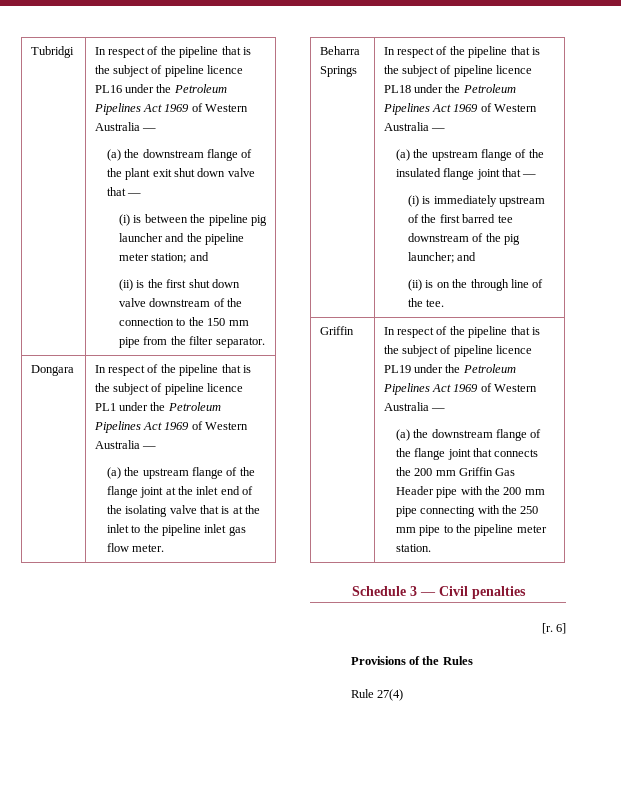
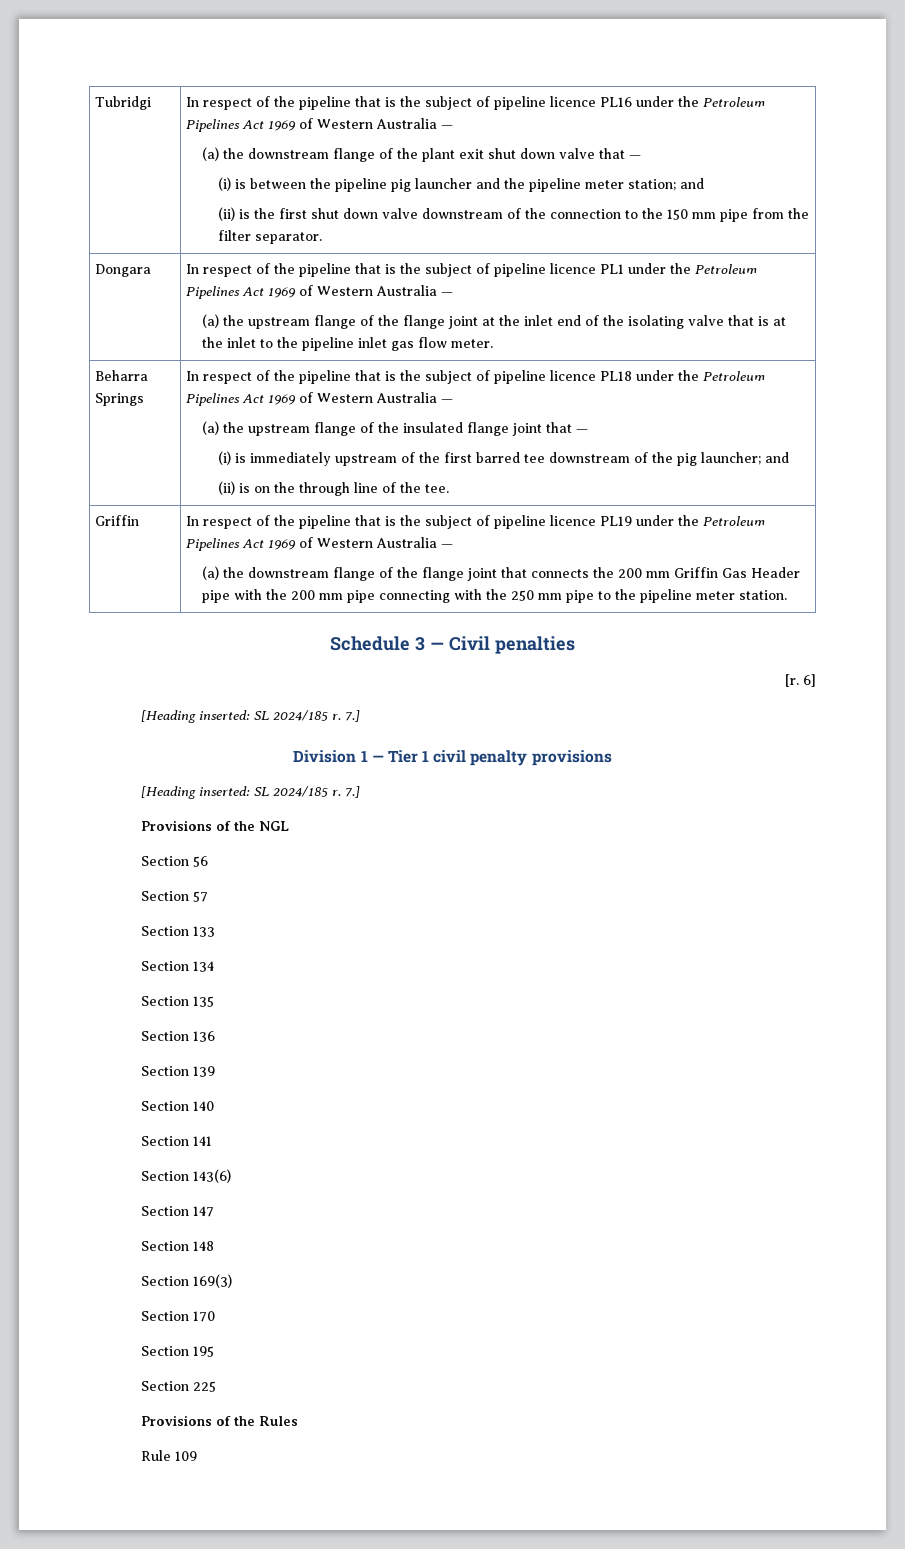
(566, 628) none -> [141,710,361,723] [293,750,612,766] [141,786,361,799] [141,820,290,831] [141,856,209,867] [141,891,209,902] [141,926,216,937] [141,961,215,972] [141,996,215,1007] [141,1031,216,1042] [141,1066,216,1077] [141,1101,215,1111] [141,1136,213,1146] [141,1169,232,1183] [141,1206,215,1217] [141,1241,215,1251] [141,1274,233,1288] [141,1311,216,1322] [141,1346,215,1357] [141,1381,217,1392] // [Heading inserted: SL 2024/185 r. 7.] // Division 1 — Tier 1 civil penalty provisions // [Heading inserted: SL 2024/185 r. 7.] // Provisions of the NGL // Section 56 // Section 57 // Section 133 // Section 134 // Section 135 // Section 136 // Section 139 // Section 140 // Section 141 // Section 143(6) // Section 147 // Section 148 // Section 169(3) // Section 170 // Section 195 // Section 225
[376,689,403,701] 27(4) -> [175,1451,198,1461] 109

